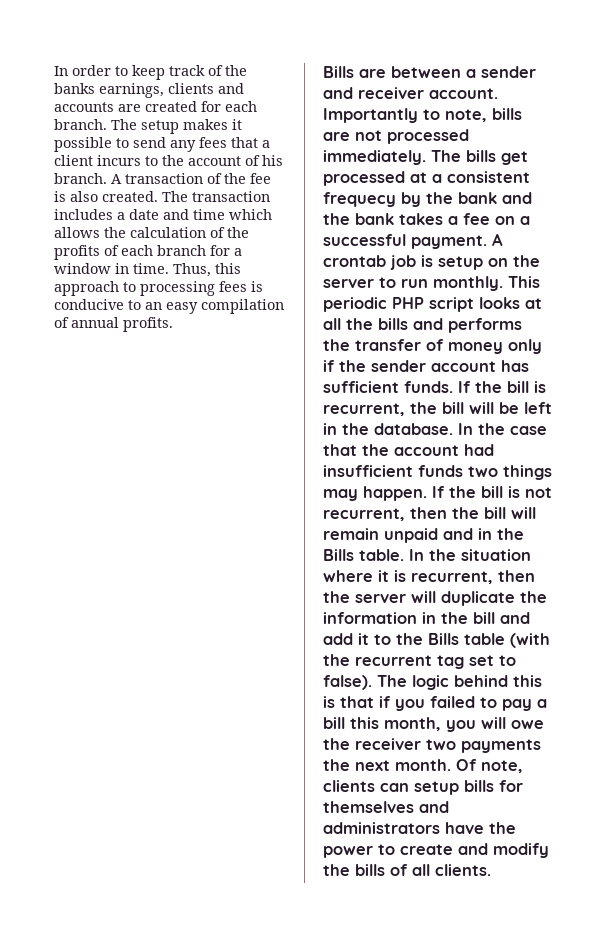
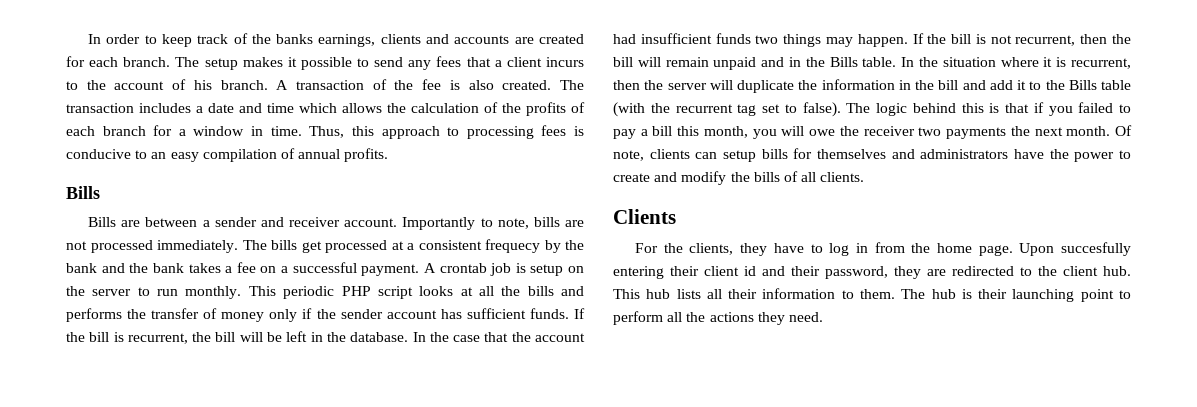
(354, 72) none -> [88,217,117,227] // Bills
(491, 870) none -> [613,209,676,224] [635,242,1131,256] [613,266,1131,279] [613,288,1131,302] [613,311,823,325] // Clients // For the clients, they have to log in from the home page. Upon succesfully entering their client id and their password, they are redirected to the client hub. This hub lists all their information to them. The hub is their launching point to perform all the actions they need.

